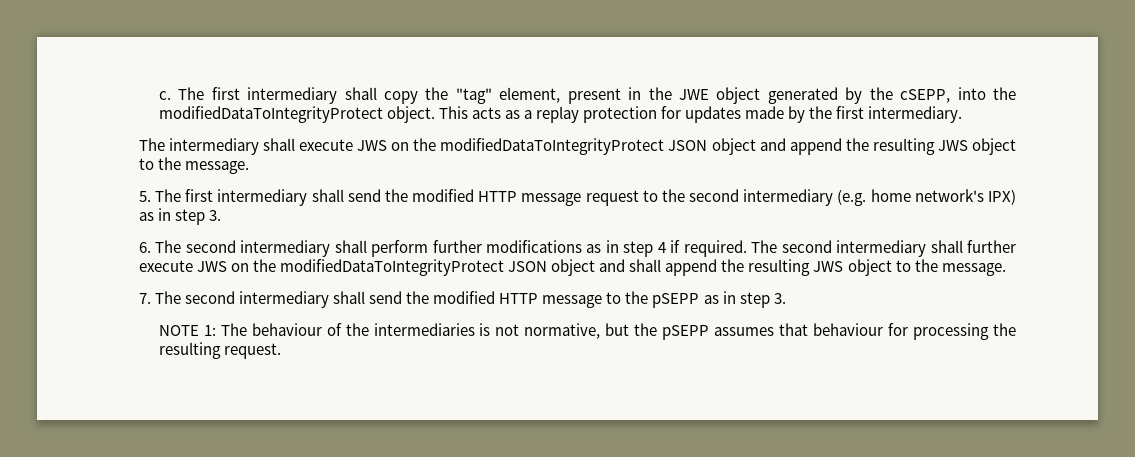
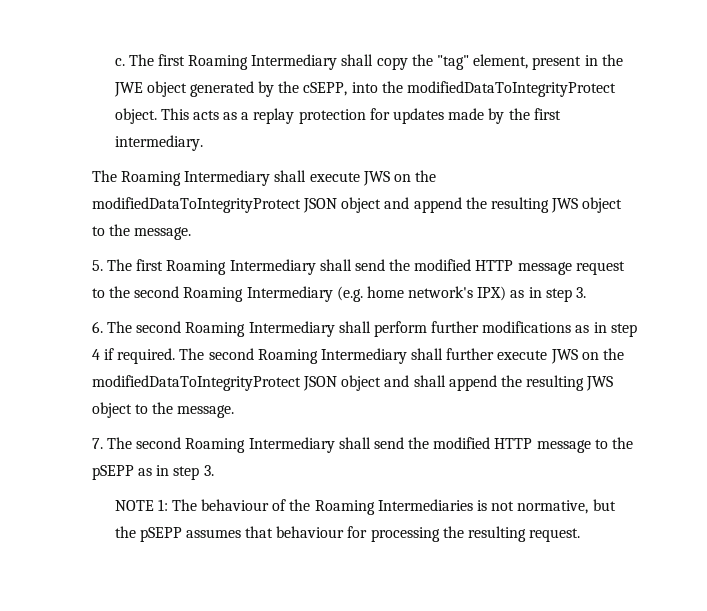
[247,87,338,104] intermediary -> [188,54,338,70] Roaming Intermediary
[168,138,259,155] intermediary -> [120,170,271,186] Roaming Intermediary
[217,189,308,206] intermediary -> [166,259,316,275] Roaming Intermediary
[743,189,834,206] intermediary -> [183,286,333,302] Roaming Intermediary
[240,240,331,257] intermediary -> [185,321,335,337] Roaming Intermediary
[836,240,927,257] intermediary -> [257,348,407,364] Roaming Intermediary
[239,291,330,308] intermediary -> [185,437,335,453] Roaming Intermediary
[373,323,475,336] intermediaries -> [314,499,473,515] Roaming Intermediaries

